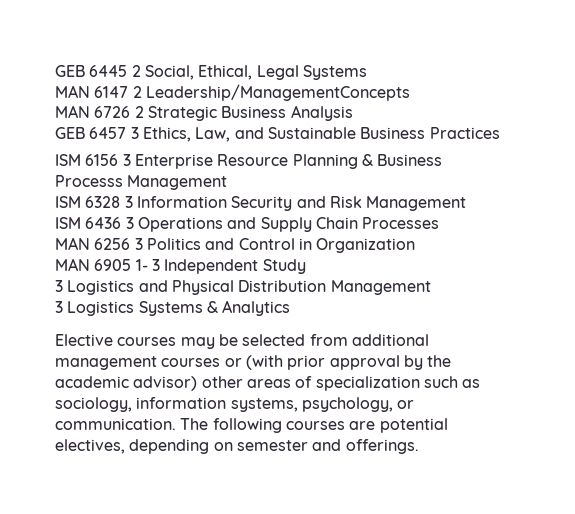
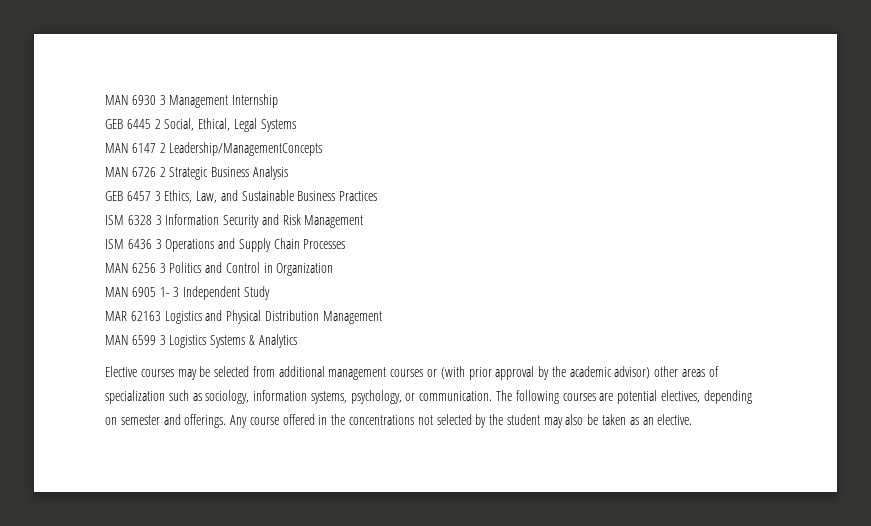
(55, 71) none -> [105,94,279,108] MAN 6930 3 Management Internship //
[55,154,443,169] [55,175,228,190] // ISM 6156 3 Enterprise Resource Planning & Business Processs Management -> (378, 196) none
[55,280,63,292] 3 -> [105,311,161,321] MAR 62163
(431, 287) none -> [105,335,156,345] MAN 6599
(419, 446) none -> [230,414,693,428] Any course offered in the concentrations not selected by the student may also be taken as an elective.

